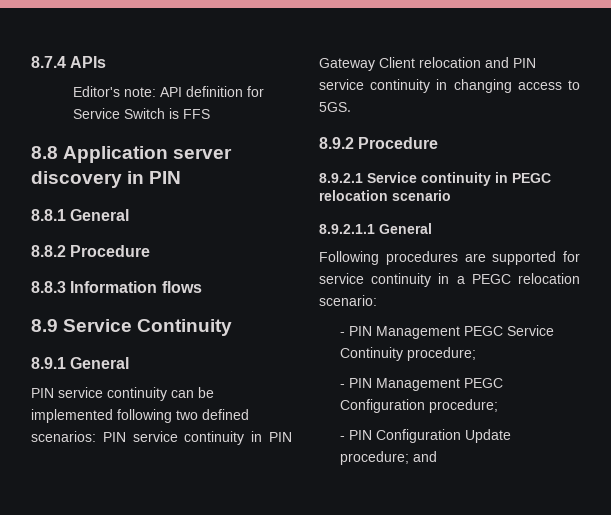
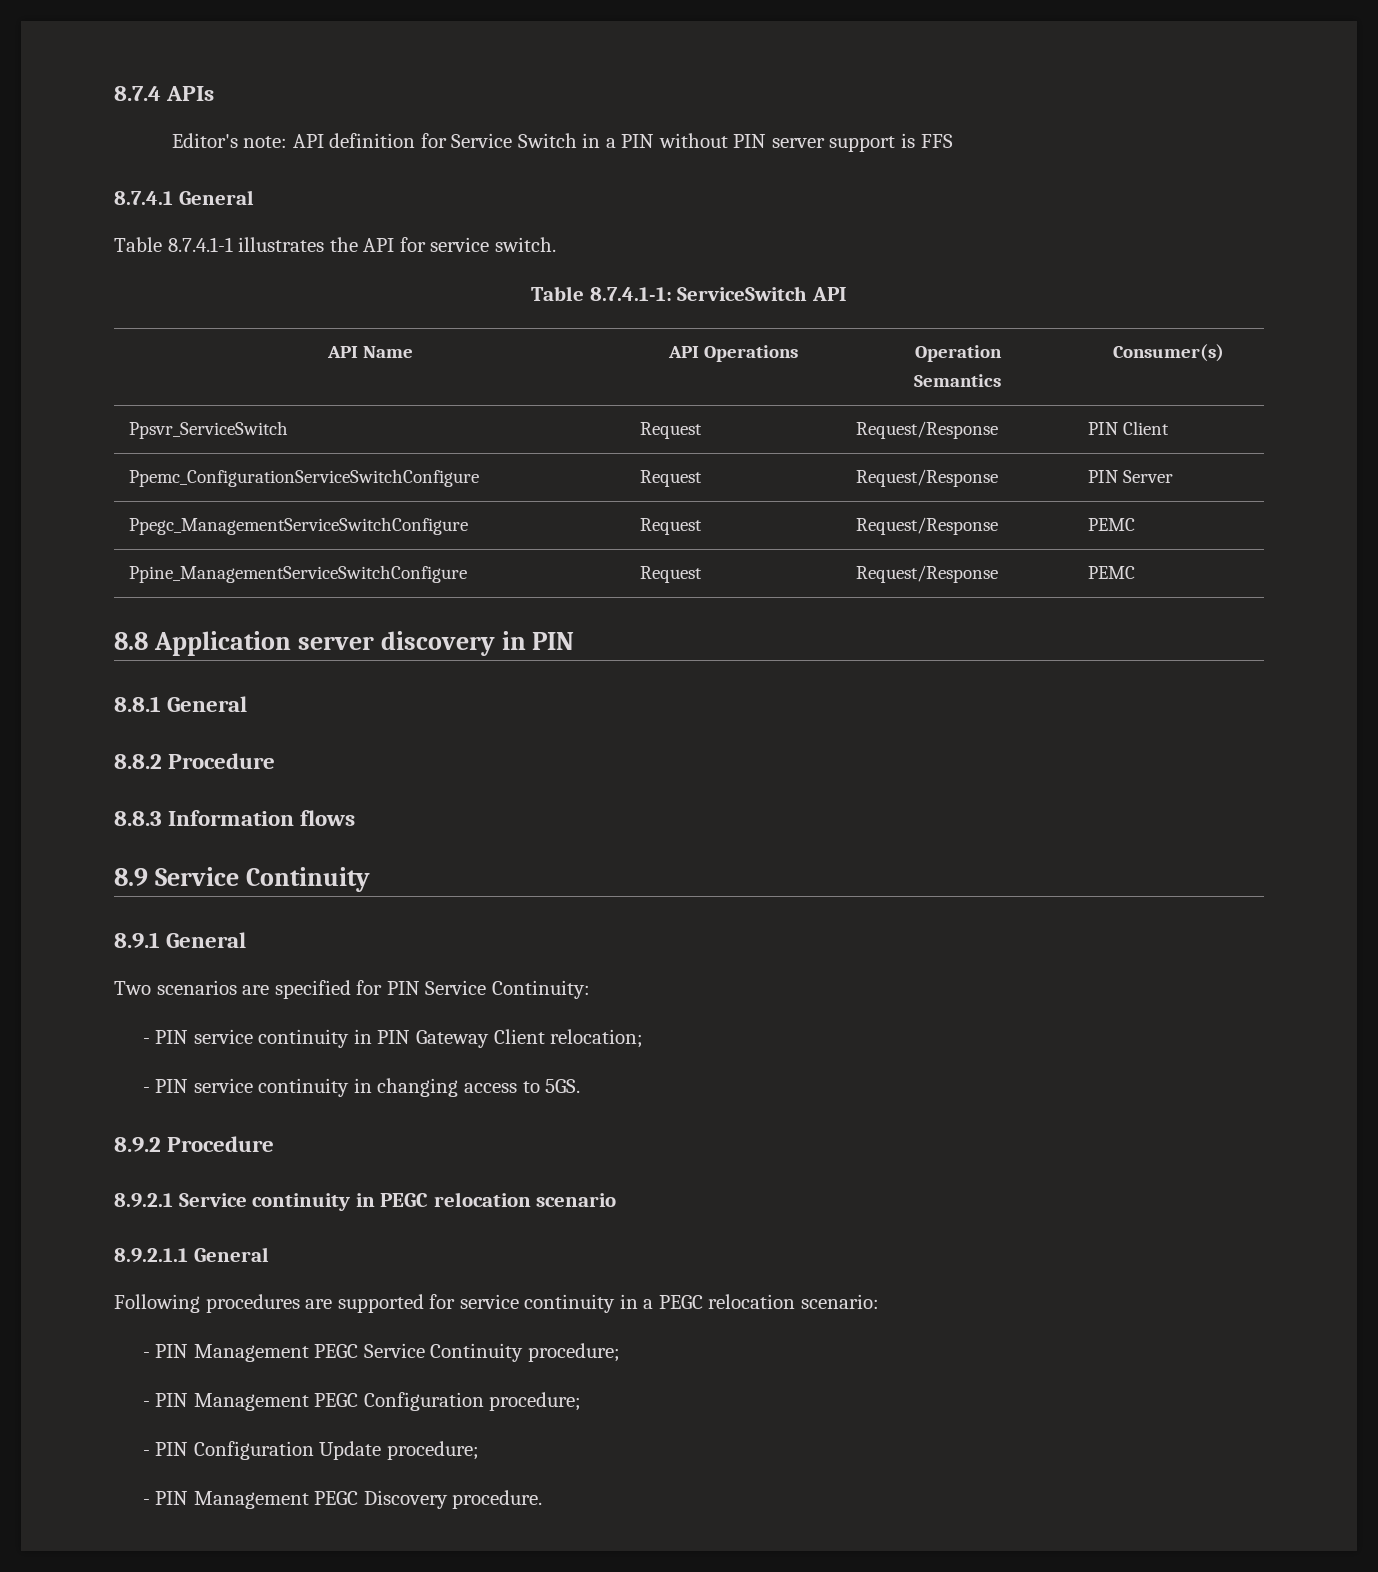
[169,108,211,119] is FFS -> [582,133,953,152] [114,190,254,205] [114,237,556,252] [531,286,847,301] [326,346,413,358] [668,345,798,362] [914,345,1002,362] [914,374,1001,387] [1113,344,1224,362] [128,421,288,439] [639,422,702,439] [855,421,998,439] [1087,421,1169,435] [128,469,479,487] [639,470,702,487] [855,469,998,487] [1087,470,1173,483] [128,517,468,535] [639,518,702,535] [855,517,998,535] [1087,518,1135,531] [128,565,467,583] [639,566,702,583] [855,565,998,583] [1087,566,1135,579] in a PIN without PIN server support is FFS // 8.7.4.1 General // Table 8.7.4.1-1 illustrates the API for service switch. // Table 8.7.4.1-1: ServiceSwitch API // API Name | API Operations | Operation // Semantics | Consumer(s) // Ppsvr_ServiceSwitch | Request | Request/Response | PIN Client // Ppemc_ConfigurationServiceSwitchConfigure | Request | Request/Response | PIN Server // Ppegc_ManagementServiceSwitchConfigure | Request | Request/Response | PEMC // Ppine_ManagementServiceSwitchConfigure | Request | Request/Response | PEMC
[31,387,214,401] [31,409,249,423] [31,431,96,442] PIN service continuity can be implemented following two defined scenarios: -> [114,980,590,999] [142,1038,150,1044] Two scenarios are specified for PIN Service Continuity: // -
[419,57,509,68] relocation and -> [550,1029,644,1048] [142,1087,150,1093] relocation; // -
[413,451,438,462] and -> [142,1490,543,1509] // - PIN Management PEGC Discovery procedure.

